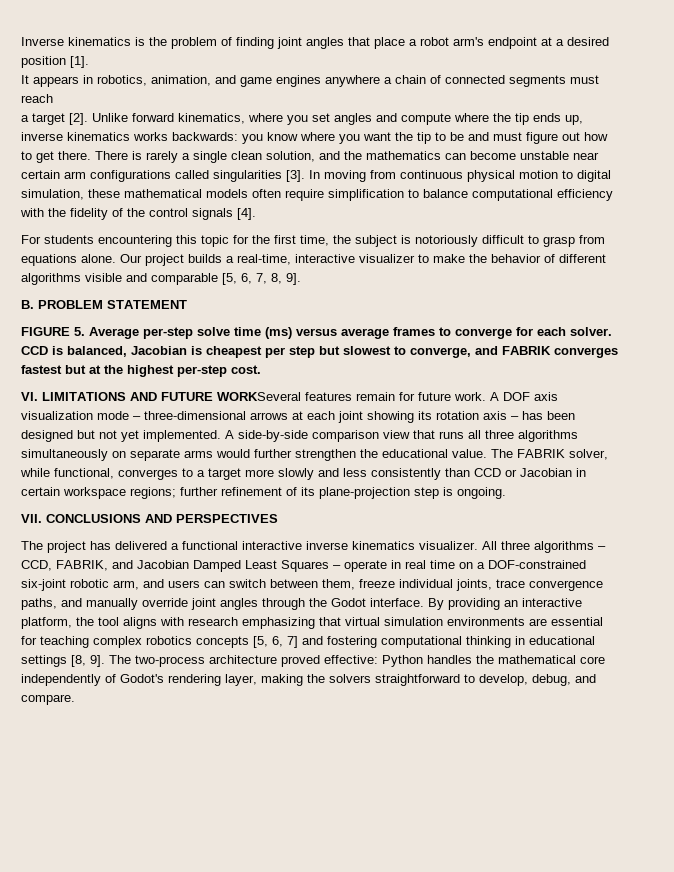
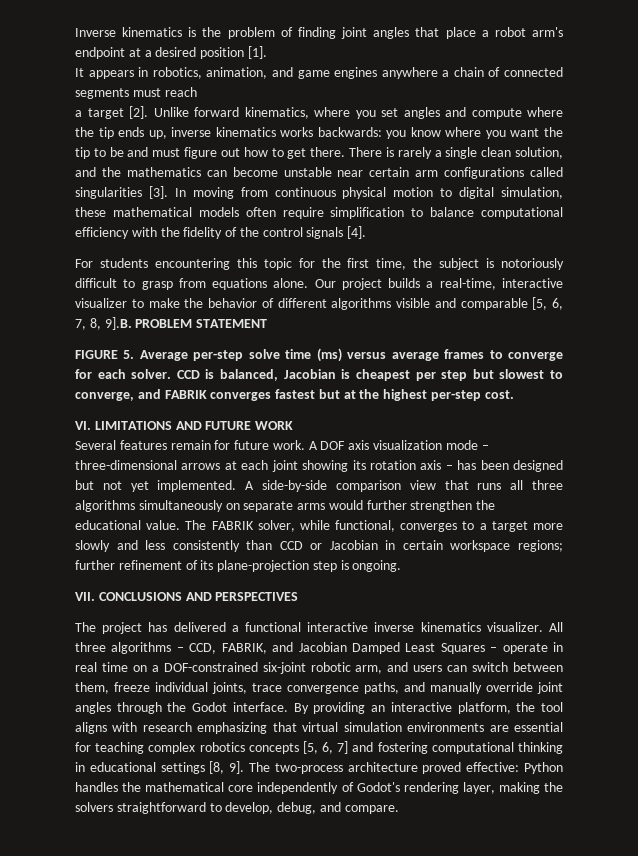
[286,273,301,285] [21,300,34,309] 9]. // B. -> [104,317,132,330] 9].B.
[217,392,301,401] WORKSeveral -> [255,421,294,430] [75,440,116,450] WORK // Several

